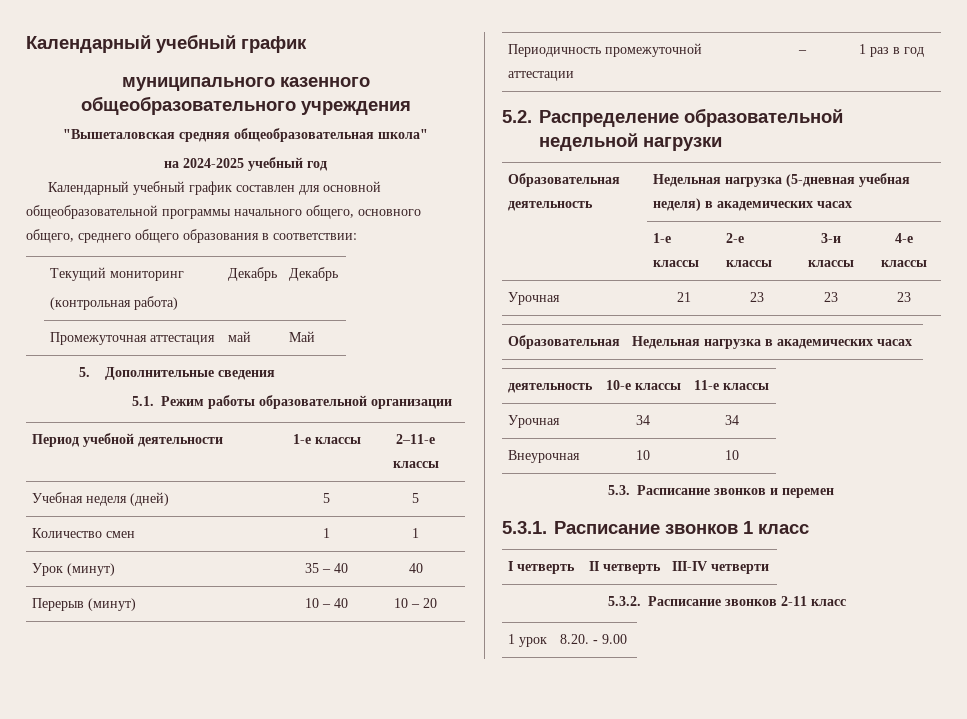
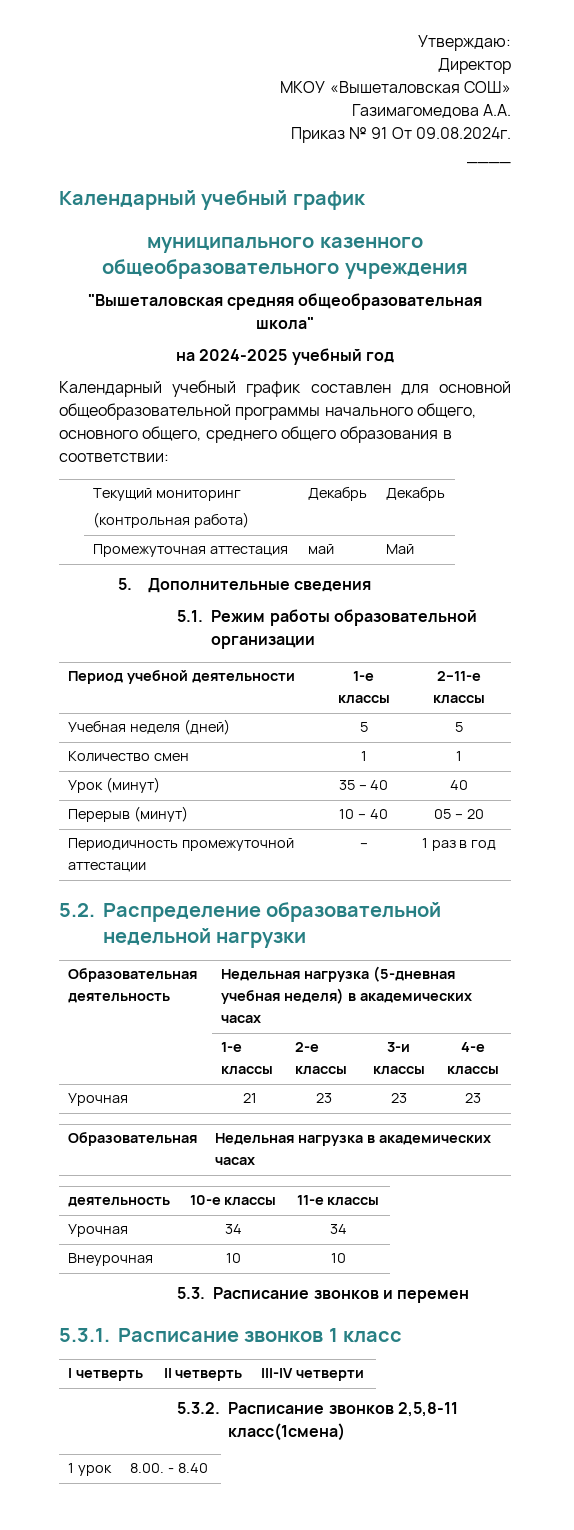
(26, 44) none -> [418,35,511,51] [438,58,511,74] [280,81,511,94] [351,104,511,118] [290,127,511,143] [467,162,511,164] Утверждаю: // Директор // МКОУ «Вышеталовская СОШ» // Газимагомедова А.А. // Приказ № 91 От 09.08.2024г. // ____ //
[394,598,408,608] 10 -> [434,809,452,819] 05
[780,596,846,606] 2-11 класс -> [397,1402,458,1417] [228,1423,346,1441] 2,5,8-11 класс(1смена)
[559,634,627,644] 8.20. - 9.00 -> [129,1463,208,1473] 8.00. - 8.40

